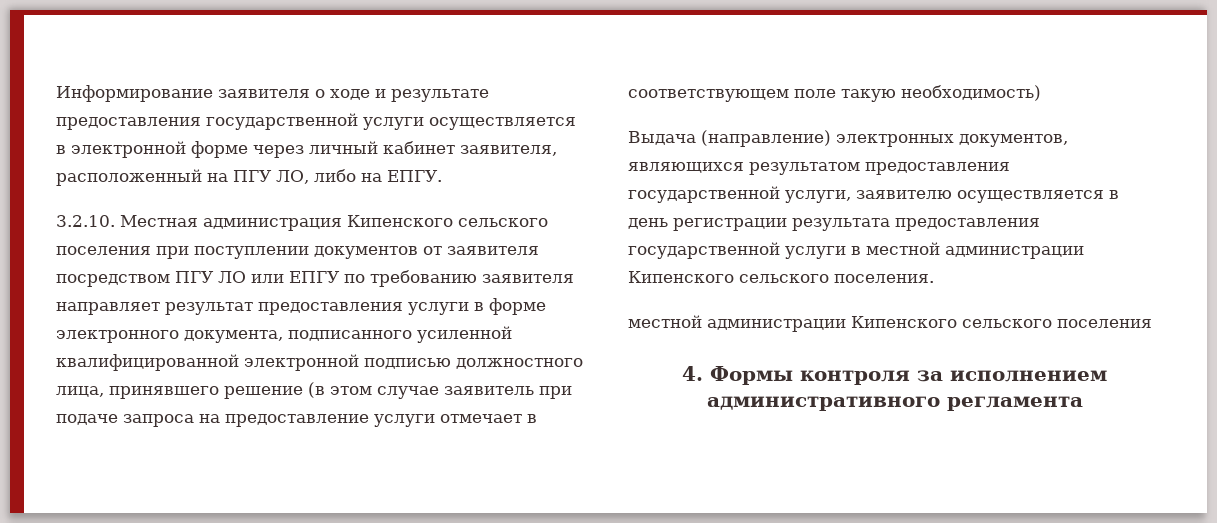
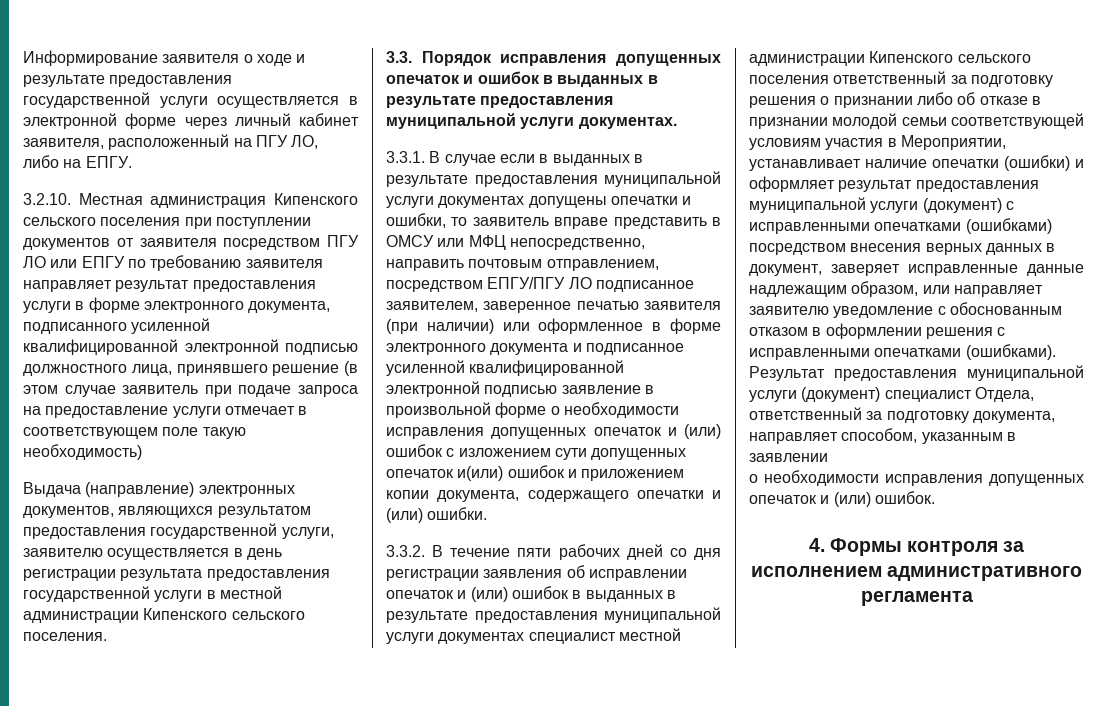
(934, 278) none -> [386,51,721,66] [386,71,658,87] [386,96,614,108] [386,113,677,129] [386,151,643,166] [386,171,721,187] [386,196,692,208] [386,213,721,229] [386,235,645,250] [386,259,659,271] [386,277,694,292] [386,301,721,313] [386,318,721,334] [386,343,684,355] [386,360,625,376] [386,381,654,397] [386,402,679,418] [386,424,721,439] [386,444,687,460] [386,465,685,481] [386,490,721,502] [386,507,488,523] [386,544,721,560] [386,565,687,581] [386,586,676,602] [386,607,721,623] [386,632,616,644] 3.3. Порядок исправления допущенных опечаток и ошибок в выданных в результате предоставления муниципальной услуги документах. // 3.3.1. В случае если в выданных в результате предоставления муниципальной услуги документах допущены опечатки и ошибки, то заявитель вправе представить в ОМСУ или МФЦ непосредственно, направить почтовым отправлением, посредством ЕПГУ/ПГУ ЛО подписанное заявителем, заверенное печатью заявителя (при наличии) или оформленное в форме электронного документа и подписанное усиленной квалифицированной электронной подписью заявление в произвольной форме о необходимости исправления допущенных опечаток и (или) ошибок с изложением сути допущенных опечаток и(или) ошибок и приложением копии документа, содержащего опечатки и (или) ошибки. // 3.3.2. В течение пяти рабочих дней со дня регистрации заявления об исправлении опечаток и (или) ошибок в выданных в результате предоставления муниципальной услуги документах специалист
(1152, 323) none -> [833,71,1053,87] [749,92,1041,108] [749,113,1084,129] [749,135,1006,150] [749,155,1084,171] [749,176,1039,192] [749,197,1014,213] [749,218,1052,234] [749,243,1056,255] [749,264,1084,276] [749,281,1043,297] [749,302,1062,318] [749,323,1006,339] [749,344,1056,360] [749,365,1084,381] [749,387,1034,402] [749,407,1055,423] [749,428,1016,444] [749,453,828,462] [749,470,1084,486] [749,491,935,507] ответственный за подготовку решения о признании либо об отказе в признании молодой семьи соответствующей условиям участия в Мероприятии, устанавливает наличие опечатки (ошибки) и оформляет результат предоставления муниципальной услуги (документ) с исправленными опечатками (ошибками) посредством внесения верных данных в документ, заверяет исправленные данные надлежащим образом, или направляет заявителю уведомление с обоснованным отказом в оформлении решения с исправленными опечатками (ошибками). Результат предоставления муниципальной услуги (документ) специалист Отдела, ответственный за подготовку документа, направляет способом, указанным в заявлении // о необходимости исправления допущенных опечаток и (или) ошибок.

